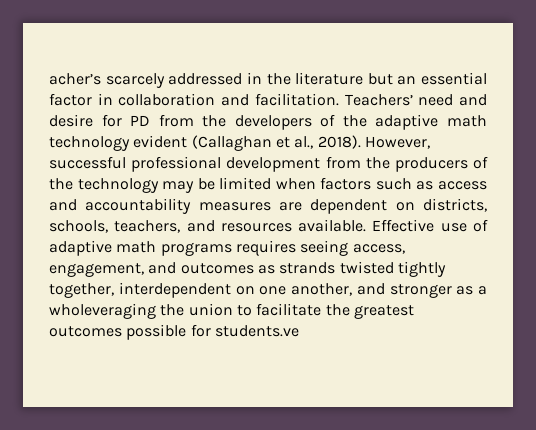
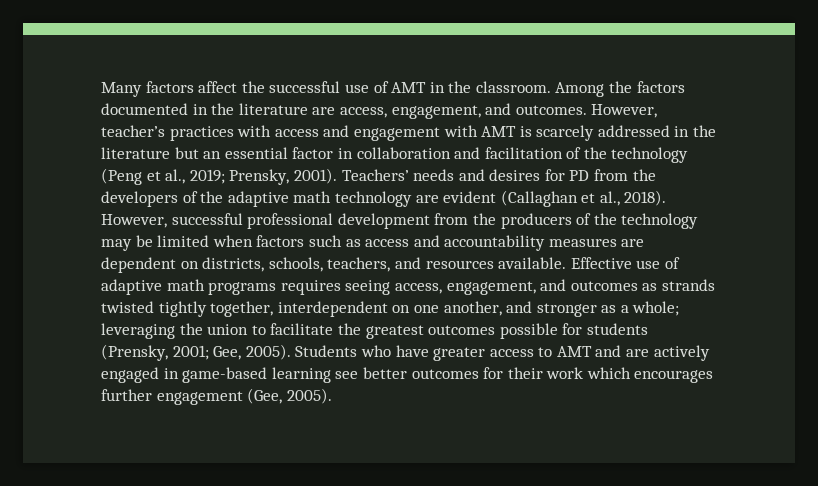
[49,73,101,85] acher’s -> [101,81,685,97] [101,103,658,119] [101,125,532,141] Many factors affect the successful use of AMT in the classroom. Among the factors documented in the literature are access, engagement, and outcomes. However, teacher’s practices with access and engagement with AMT is
[254,93,488,106] [49,114,93,127] facilitation. Teachers’ need and desire -> [484,147,689,163] [101,168,541,185] facilitation of the technology (Peng et al., 2019; Prensky, 2001). Teachers’ needs and desires
(130, 143) none -> [415,195,439,203] are
[49,303,156,319] wholeveraging -> [632,301,680,316] [101,323,175,339] whole; leveraging
[214,325,299,337] students.ve -> [586,323,648,335] [101,344,710,361] [101,367,714,383] [101,388,332,405] students (Prensky, 2001; Gee, 2005). Students who have greater access to AMT and are actively engaged in game-based learning see better outcomes for their work which encourages further engagement (Gee, 2005).

